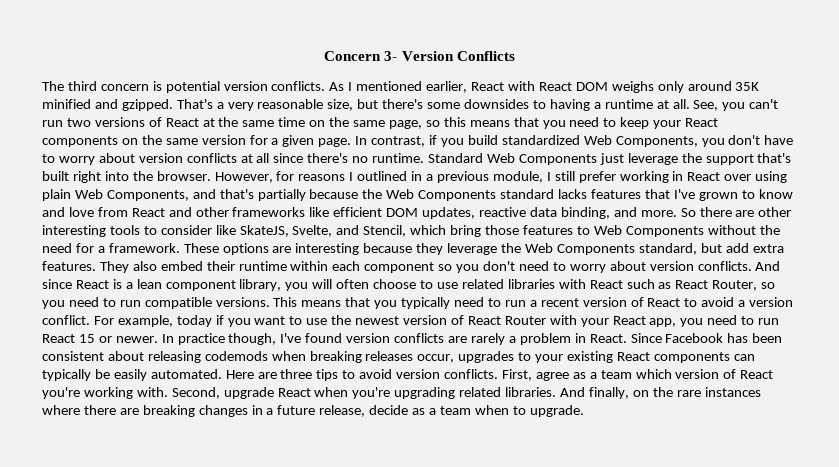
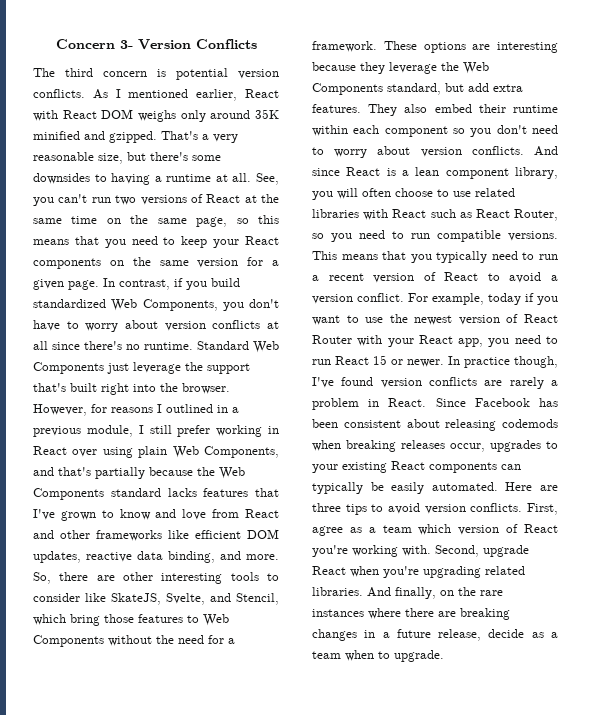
[680,208,696,217] So -> [33,572,51,584] So,

